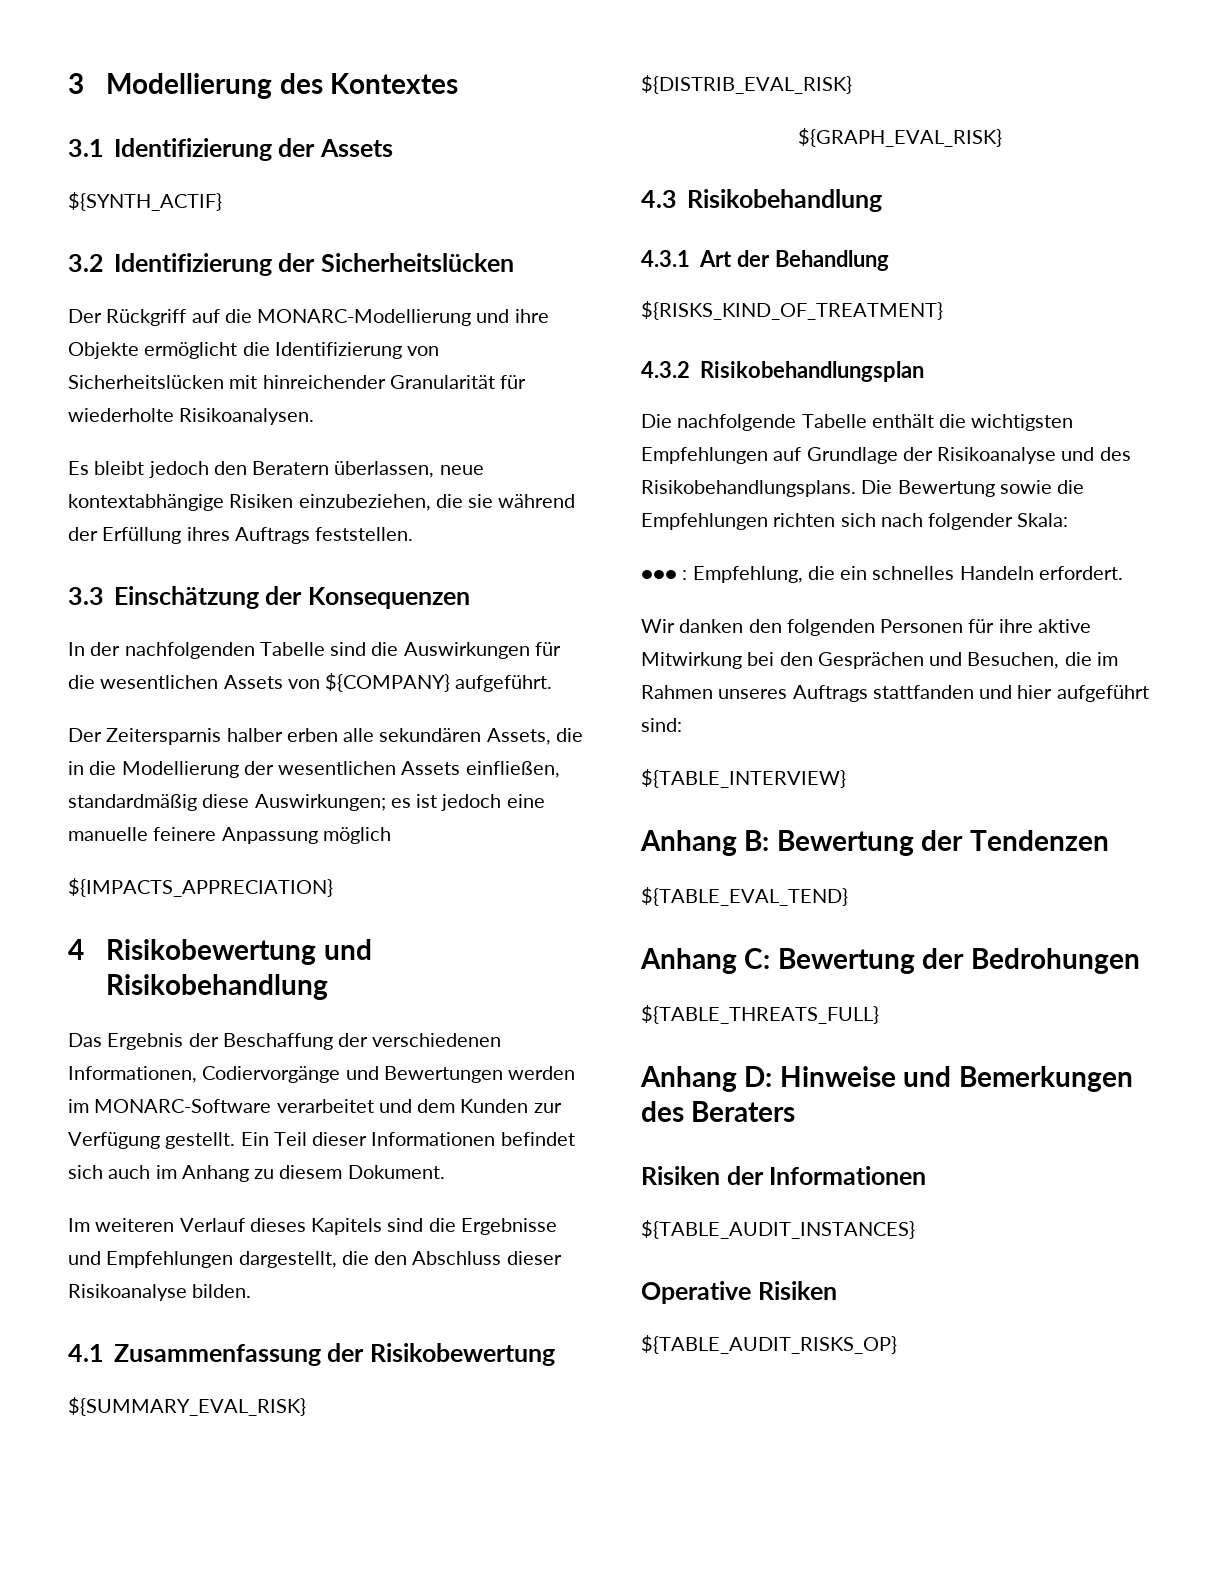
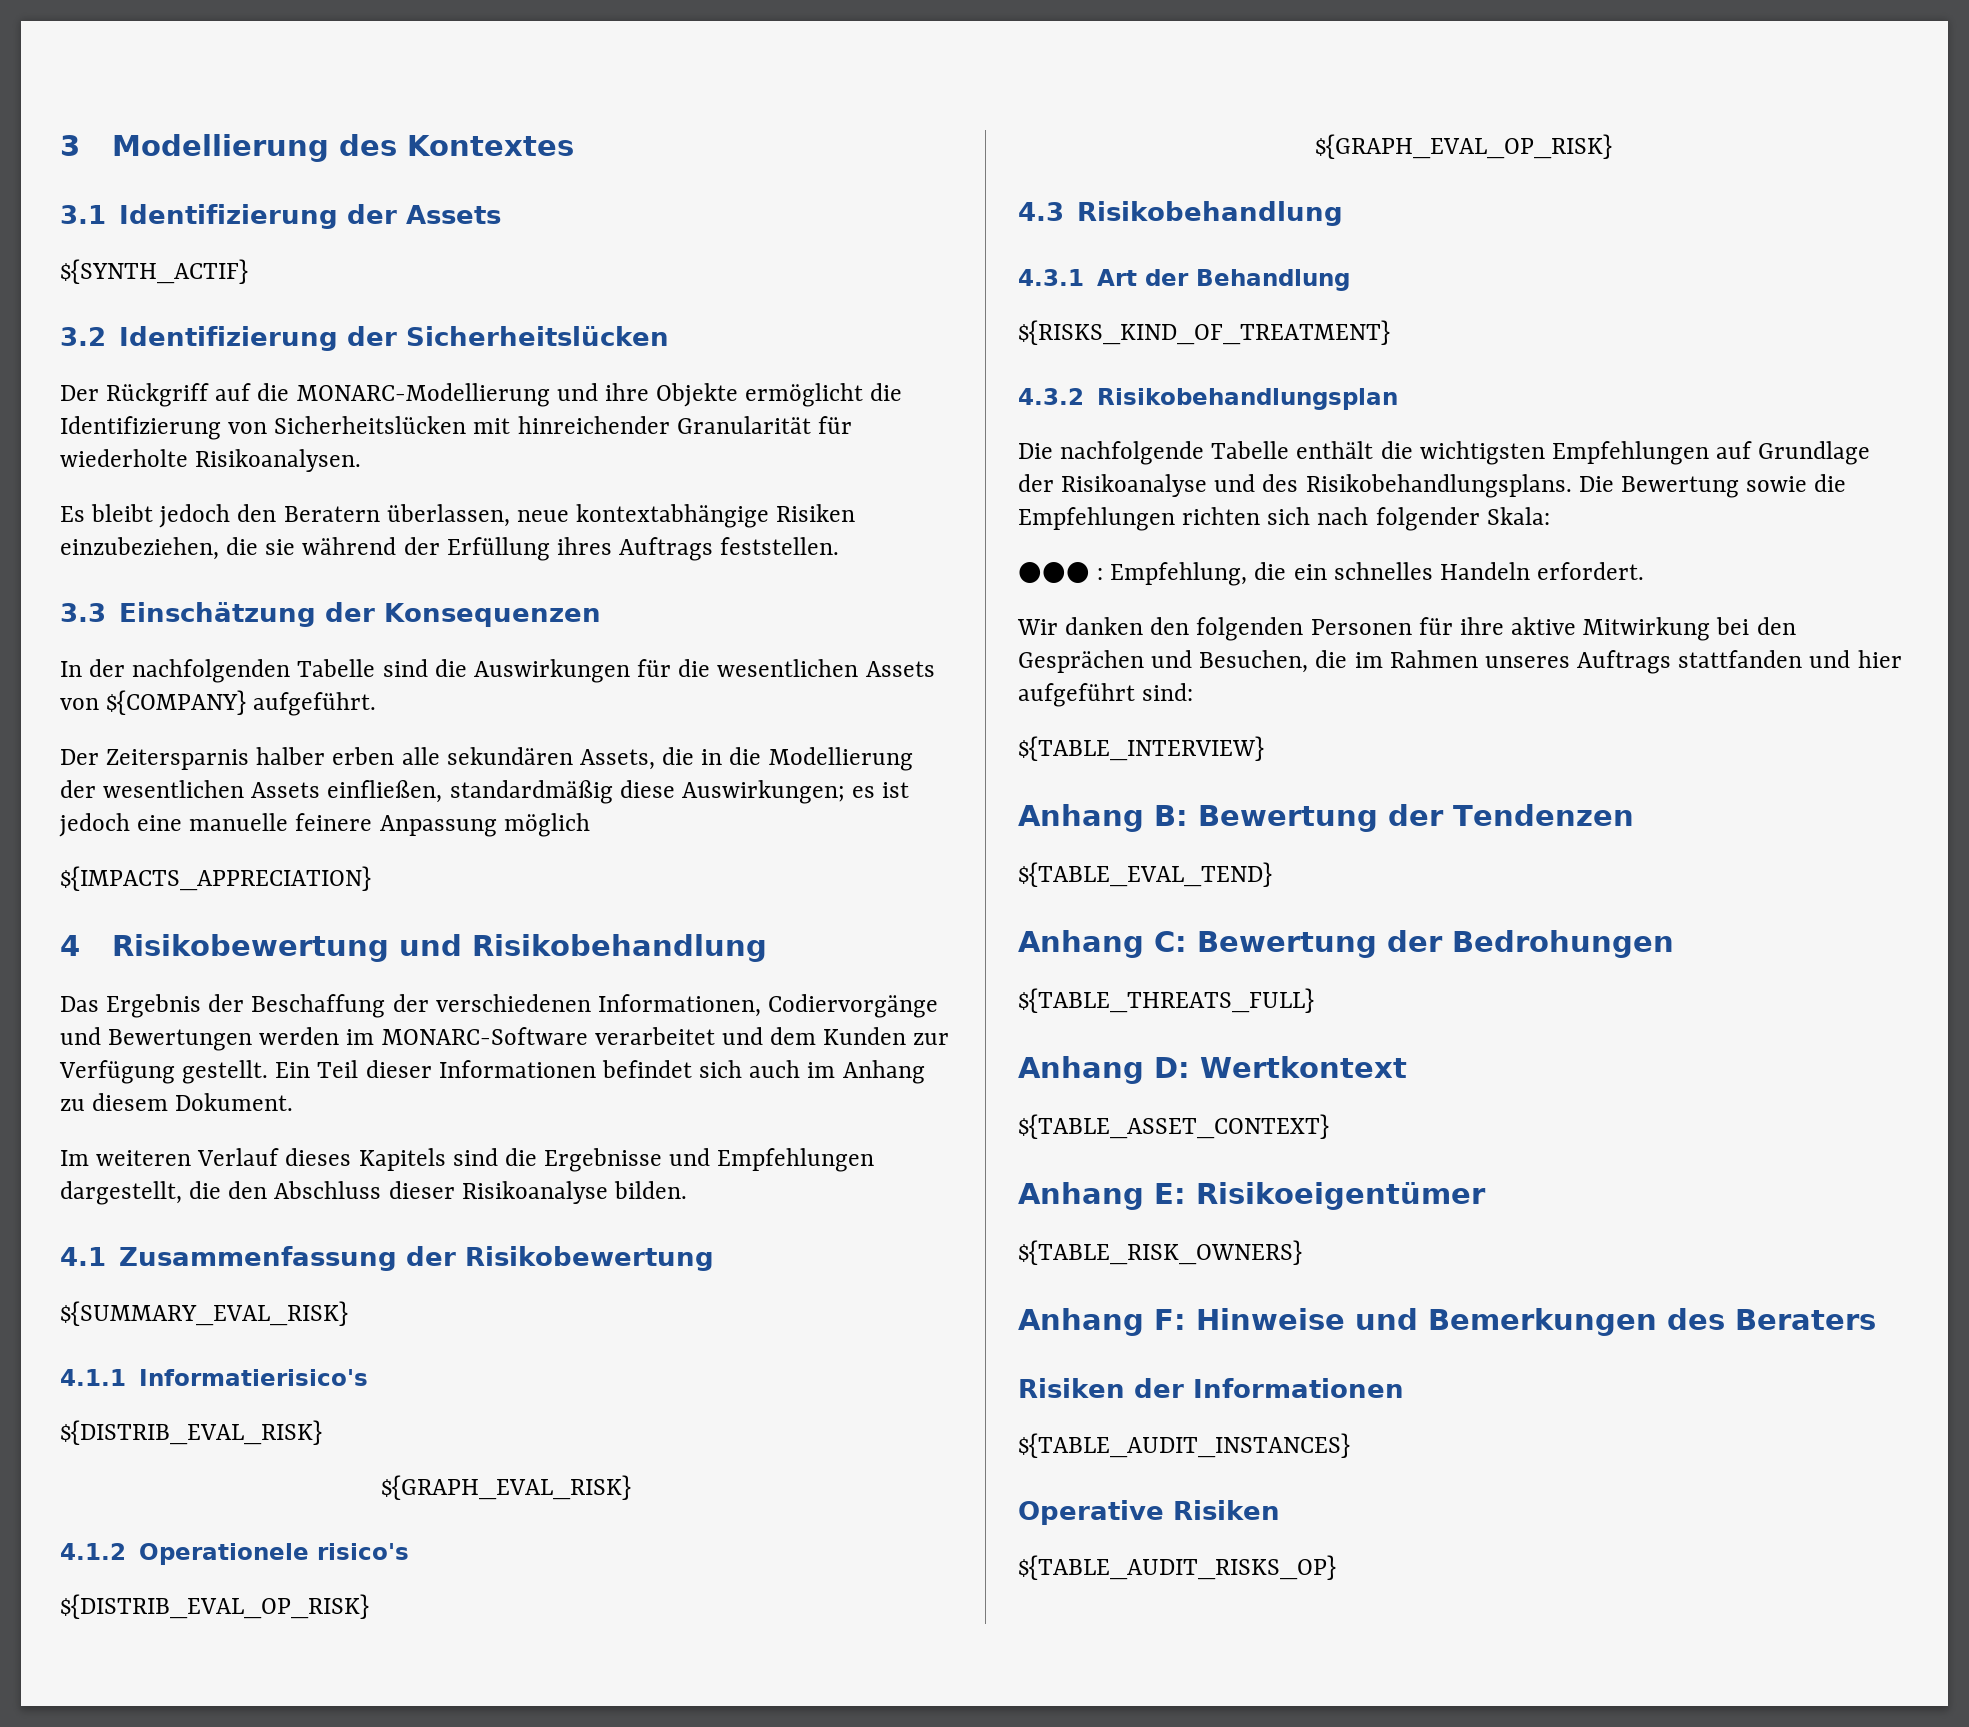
(306, 1406) none -> [60,1369,369,1386] // 4.1.1 Informatierisico's
(1002, 137) none -> [60,1543,410,1565] [60,1594,369,1619] [1315,134,1612,159] // 4.1.2 Operationele risico's // ${DISTRIB_EVAL_OP_RISK} // ${GRAPH_EVAL_OP_RISK}
(773, 1076) none -> [1200,1056,1407,1078] [1018,1114,1329,1139] [1018,1182,1486,1210] [1018,1240,1302,1265] [1018,1308,1186,1336] Wertkontext // ${TABLE_ASSET_CONTEXT} // Anhang E: Risikoeigentümer // ${TABLE_RISK_OWNERS} // Anhang F:

